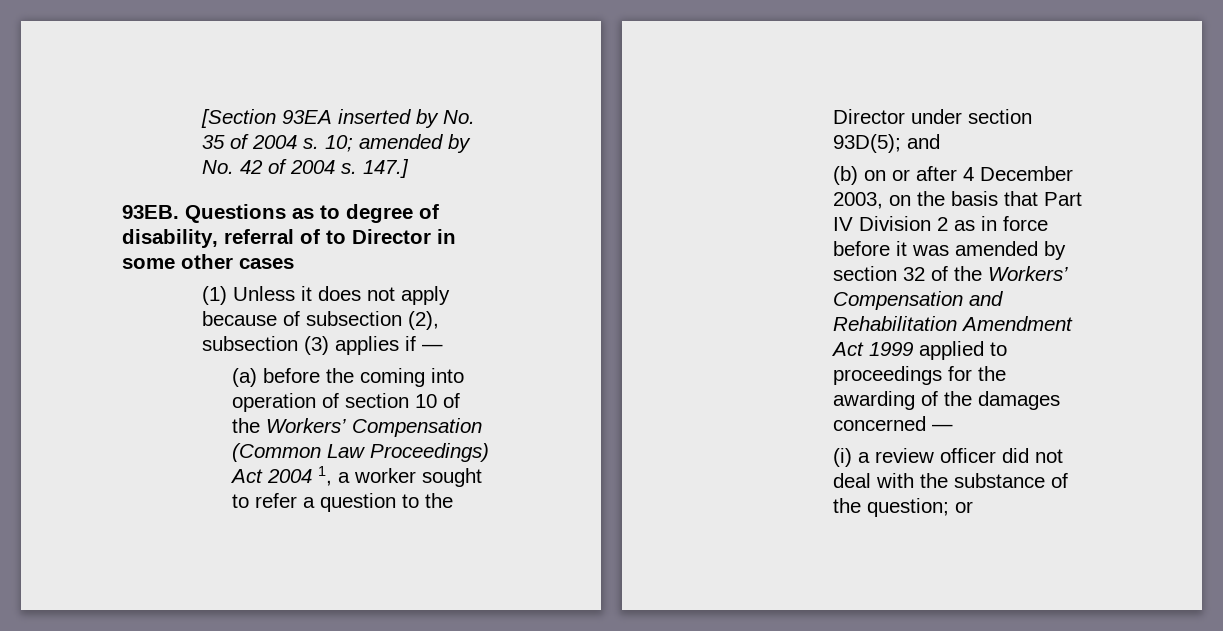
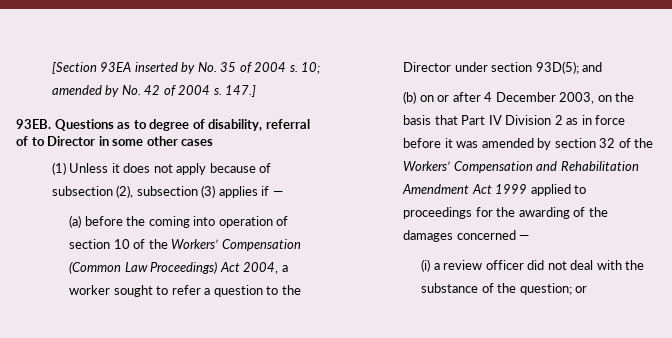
[267,466,333,486] 2004 1, -> [243,262,279,274] 2004,

